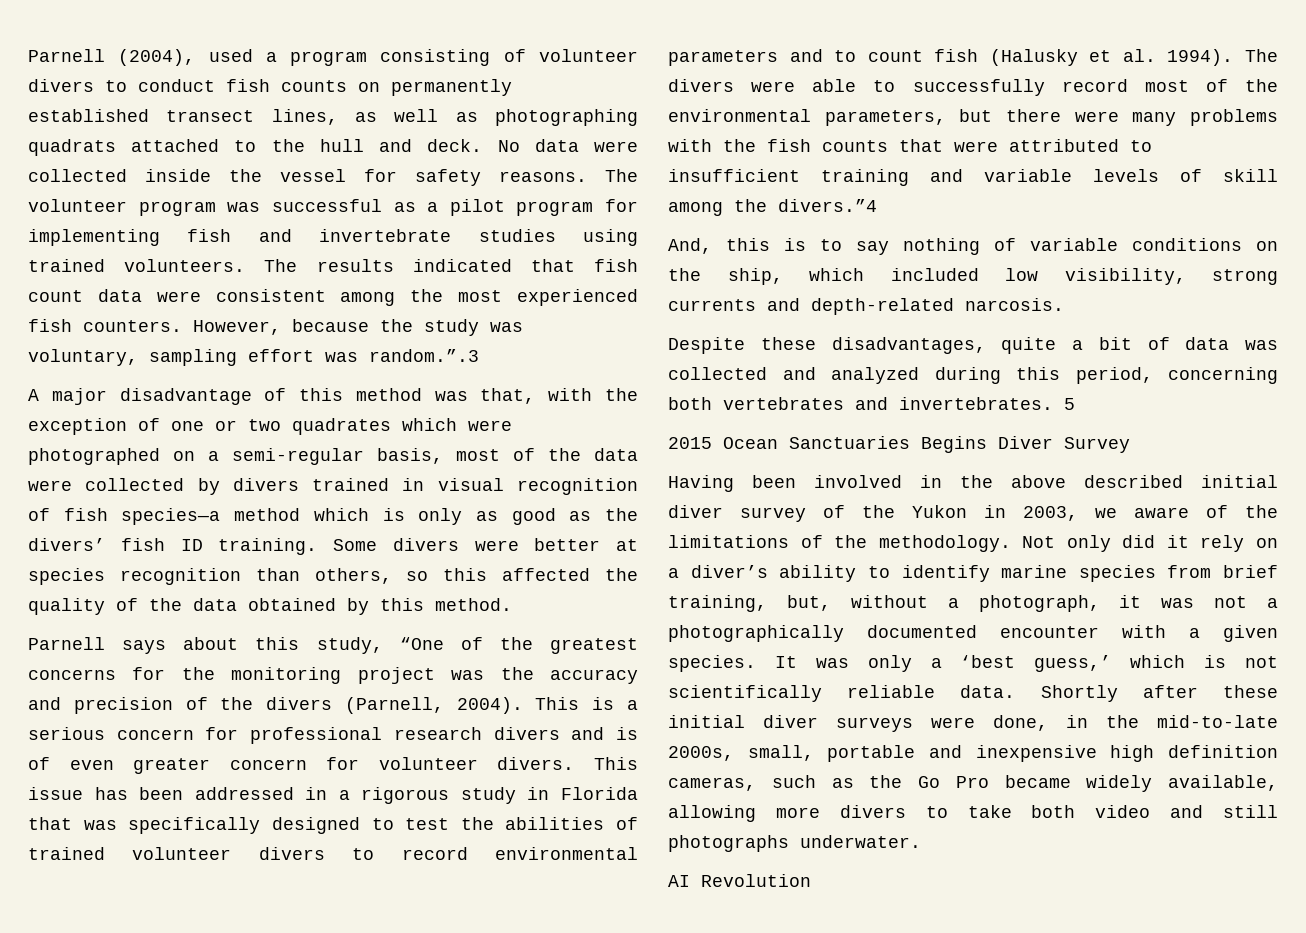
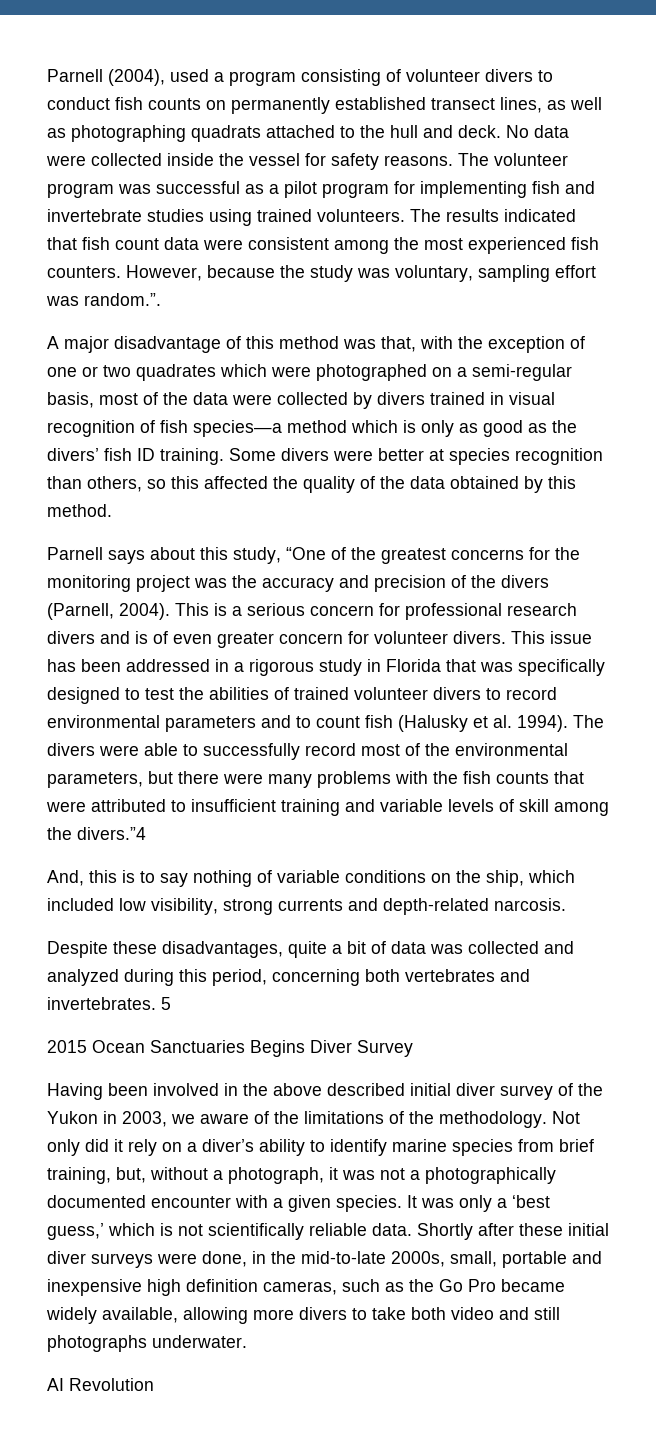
[369,349,479,362] random.”.3 -> [84,293,161,306] random.”.

